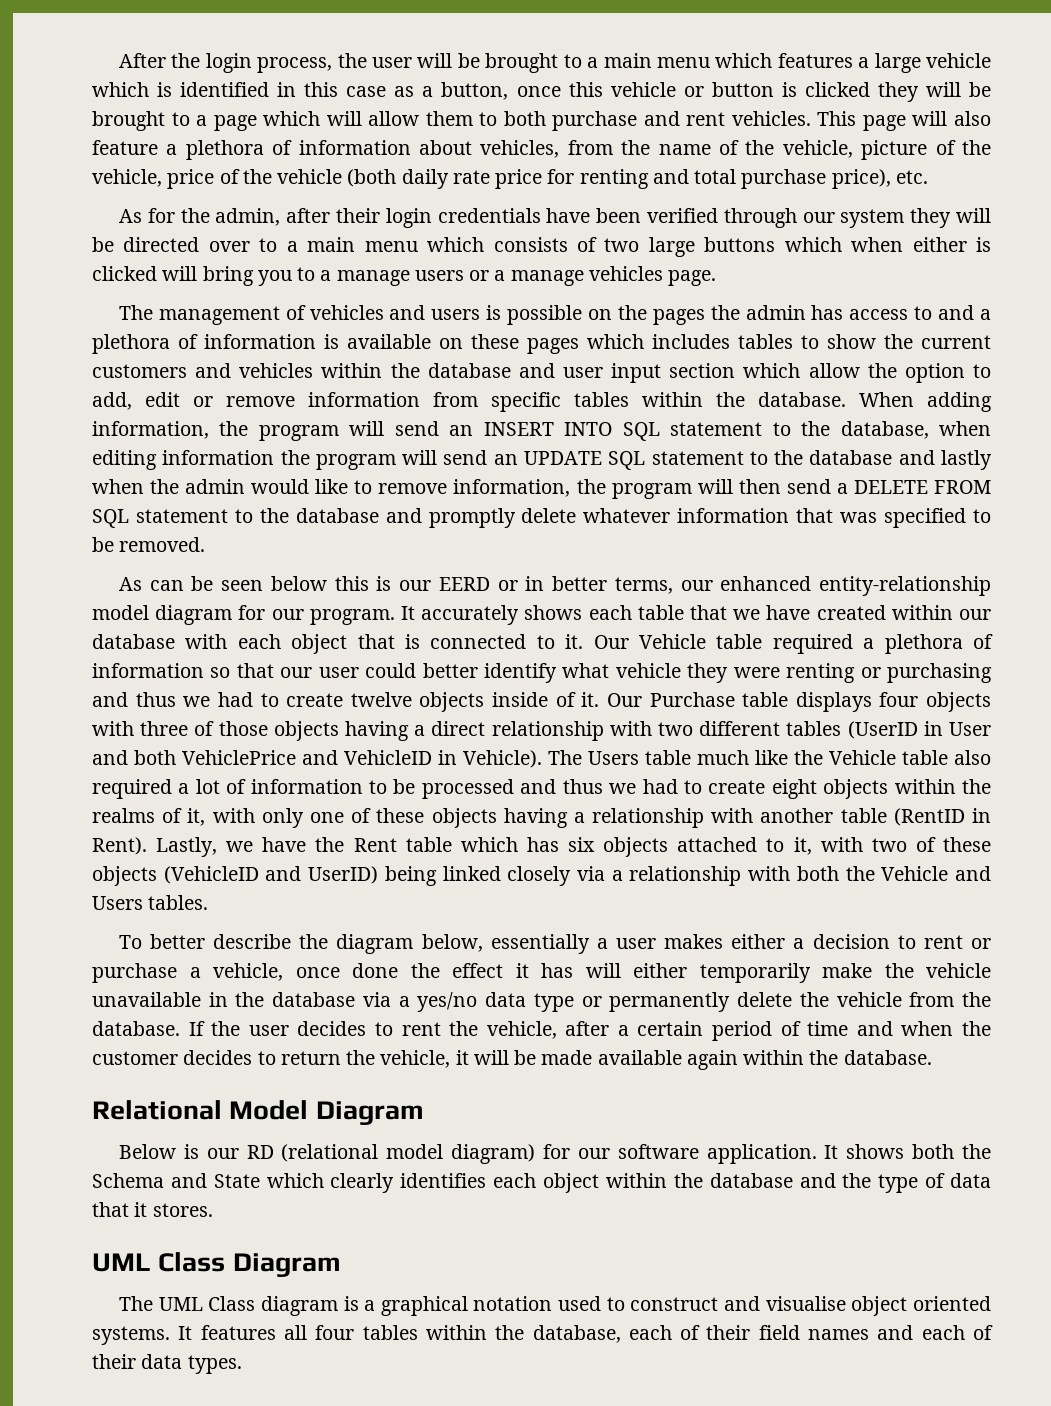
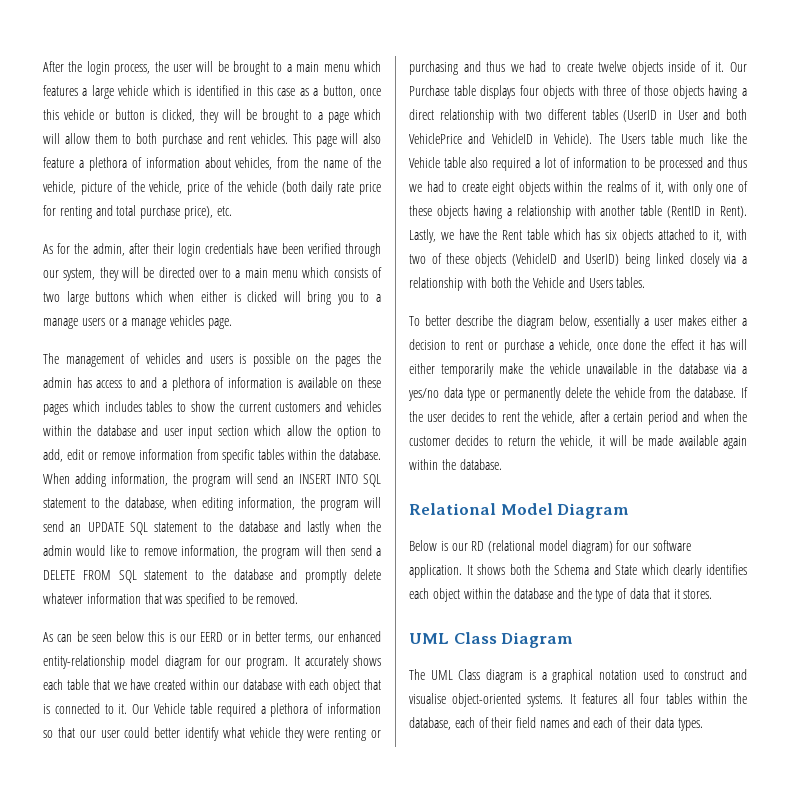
[804,82,870,97] clicked -> [162,109,196,122] clicked,
[840,209,905,228] system -> [63,268,96,281] system,
[162,450,275,465] information -> [238,497,296,510] information,
[780,1021,849,1036] of time -> (678, 418) none
[851,1296,991,1316] object oriented -> [452,693,522,707] object-oriented

